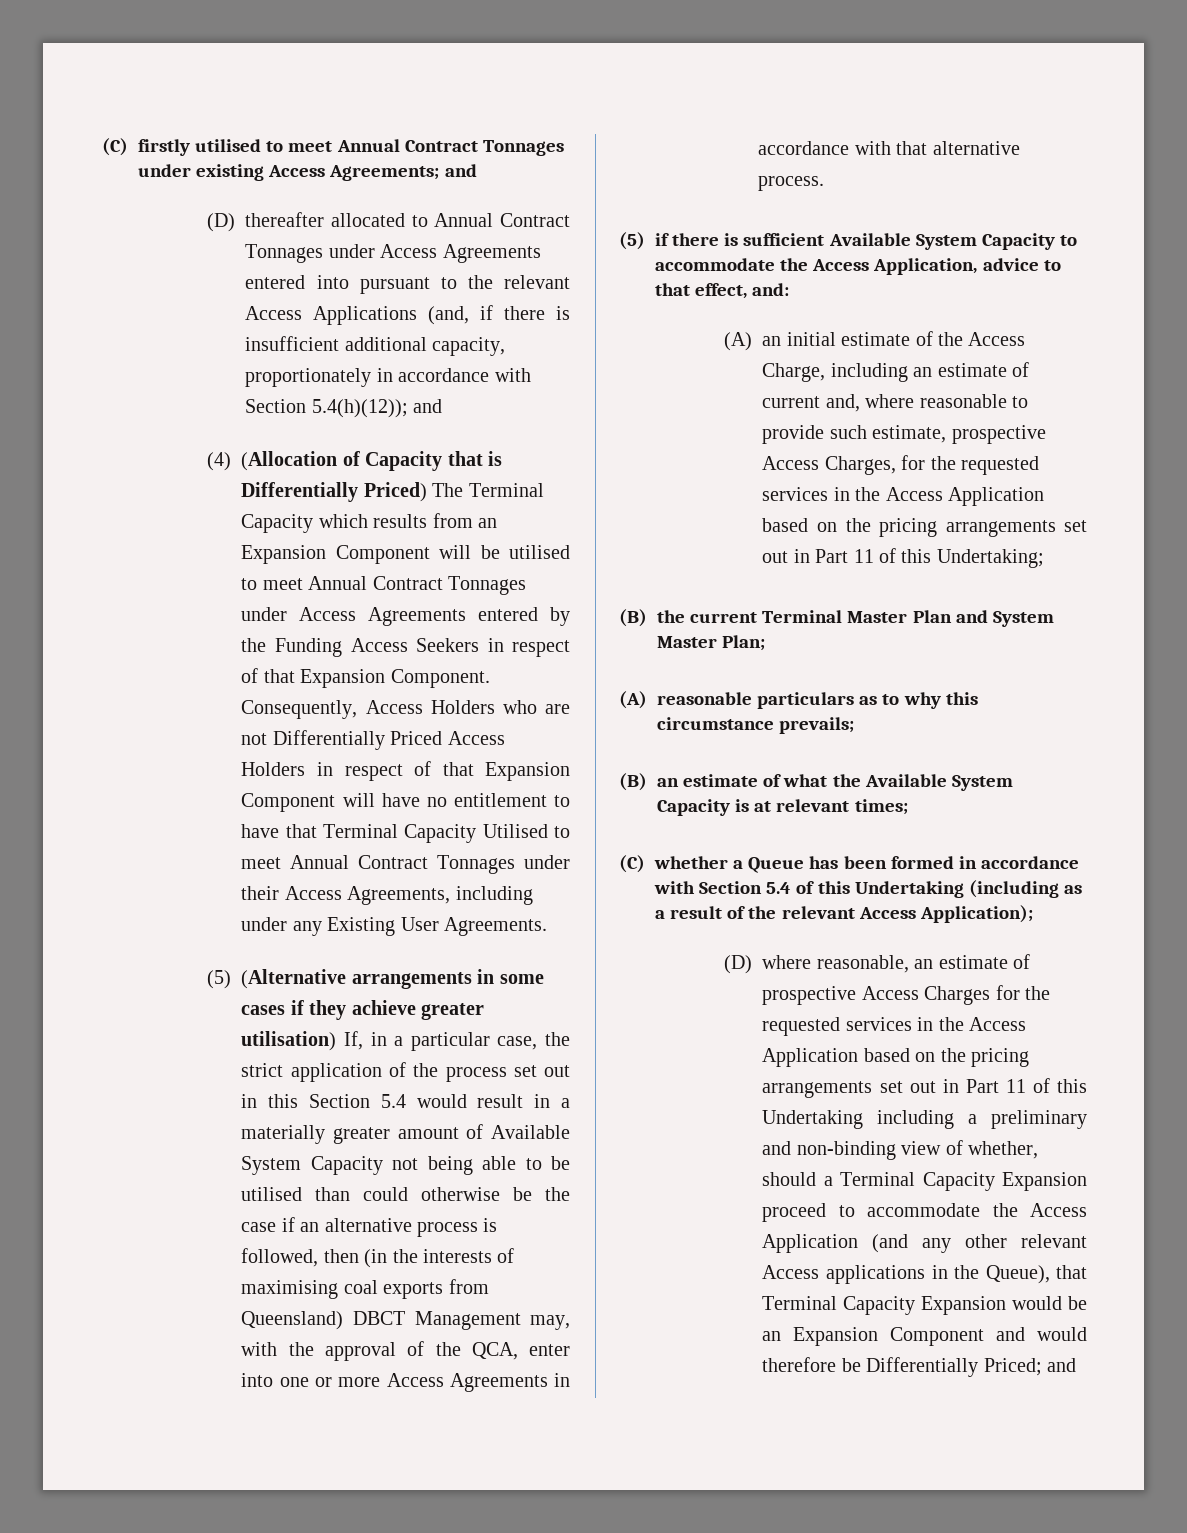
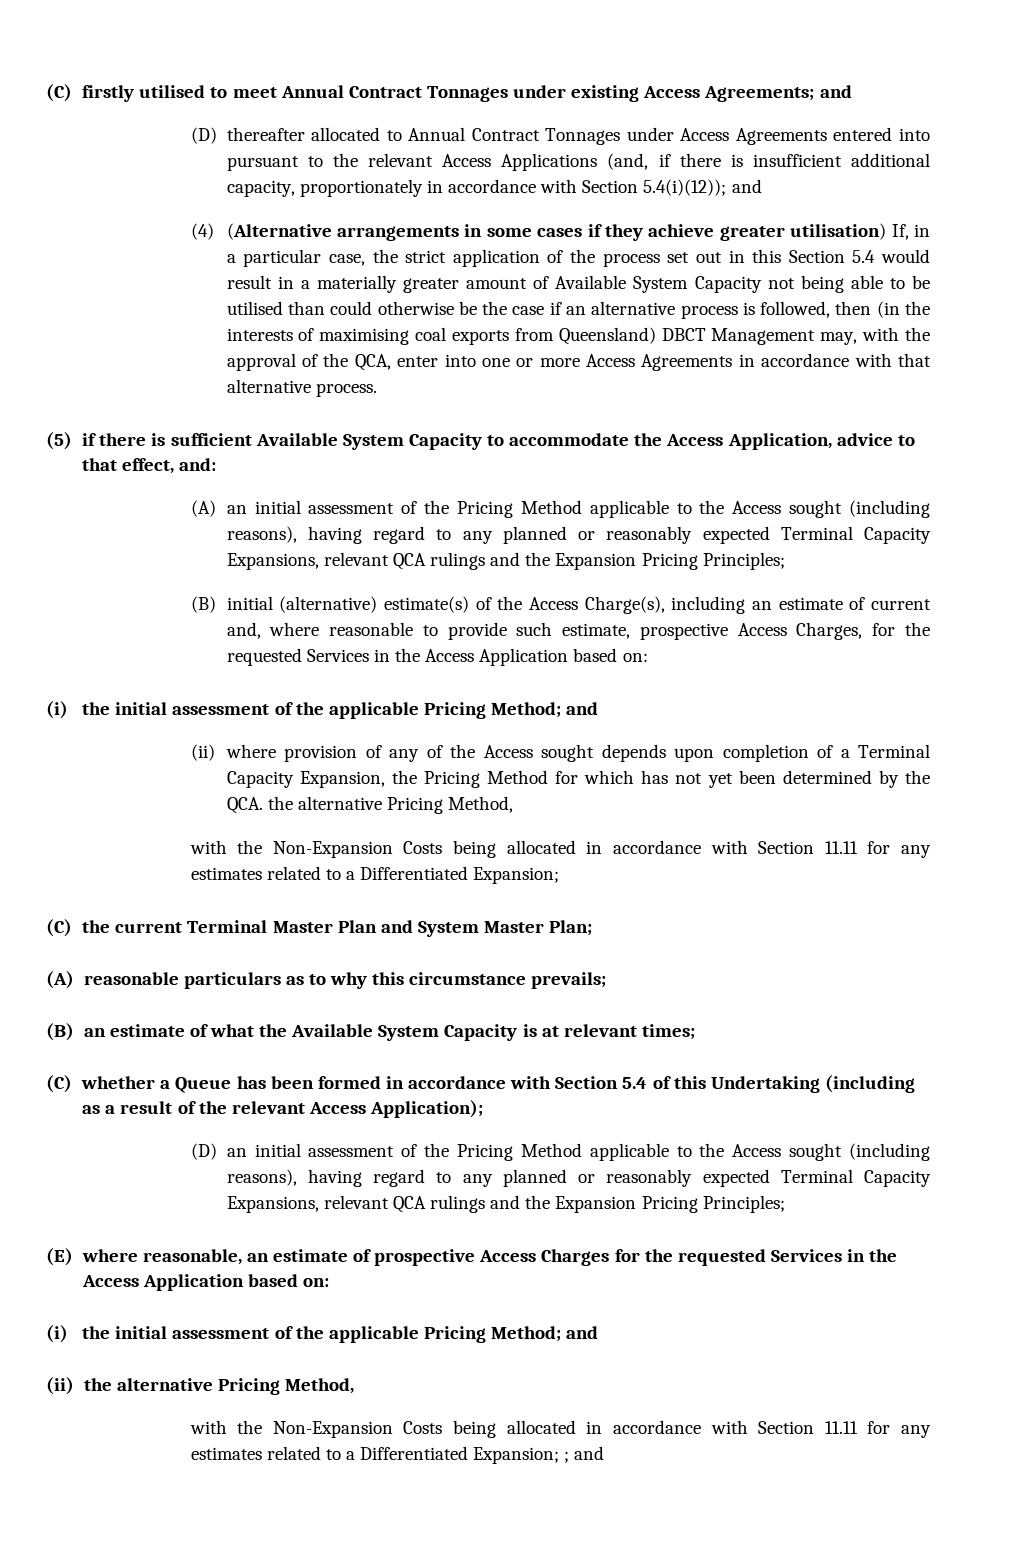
[311,399,408,418] 5.4(h)(12)); -> [643,179,727,196] 5.4(i)(12));
[241,451,503,471] [241,482,544,502] [241,513,498,533] [241,545,570,564] [241,576,527,595] [241,607,570,626] [241,638,570,657] [241,668,490,688] [241,700,570,719] [241,730,505,750] [241,761,570,781] [241,793,570,812] [241,824,570,843] [241,855,570,874] [241,886,533,905] [241,917,548,936] [207,970,232,989] (Allocation of Capacity that is Differentially Priced) The Terminal Capacity which results from an Expansion Component will be utilised to meet Annual Contract Tonnages under Access Agreements entered by the Funding Access Seekers in respect of that Expansion Component. Consequently, Access Holders who are not Differentially Priced Access Holders in respect of that Expansion Component will have no entitlement to have that Terminal Capacity Utilised to meet Annual Contract Tonnages under their Access Agreements, including under any Existing User Agreements. // (5) -> (214, 231) none
[841,331,1026,346] [762,363,826,382] estimate of the Access Charge, -> [308,500,931,518] [226,526,931,544] [226,552,785,570] [190,596,665,614] assessment of the Pricing Method applicable to the Access sought (including reasons), having regard to any planned or reasonably expected Terminal Capacity Expansions, relevant QCA rulings and the Expansion Pricing Principles; // (B) initial (alternative) estimate(s) of the Access Charge(s),
[762,487,1045,506] [762,518,1087,537] [762,548,1044,568] [619,609,647,627] services in the Access Application based on the pricing arrangements set out in Part 11 of this Undertaking; // (B) -> [306,648,648,666] [46,701,599,719] [190,744,930,762] [226,770,931,788] [226,796,514,814] [189,840,931,858] [190,866,560,884] [46,919,72,937] Services in the Access Application based on: // (i) the initial assessment of the applicable Pricing Method; and // (ii) where provision of any of the Access sought depends upon completion of a Terminal Capacity Expansion, the Pricing Method for which has not yet been determined by the QCA. the alternative Pricing Method, // with the Non-Expansion Costs being allocated in accordance with Section 11.11 for any estimates related to a Differentiated Expansion; // (C)
(753, 964) none -> [226,1143,931,1161] [226,1169,931,1187] [226,1195,785,1213] [46,1248,73,1266] an initial assessment of the Pricing Method applicable to the Access sought (including reasons), having regard to any planned or reasonably expected Terminal Capacity Expansions, relevant QCA rulings and the Expansion Pricing Principles; // (E)
[845,1017,1027,1031] [762,1048,1030,1067] [762,1078,1087,1098] [762,1110,1087,1129] [762,1140,1039,1160] [762,1172,1087,1191] [762,1203,1087,1222] [762,1234,1087,1253] [762,1265,1087,1284] [762,1296,1087,1315] [762,1327,1087,1346] [762,1357,1042,1377] services in the Access Application based on the pricing arrangements set out in Part 11 of this Undertaking including a preliminary and non-binding view of whether, should a Terminal Capacity Expansion proceed to accommodate the Access Application (and any other relevant Access applications in the Queue), that Terminal Capacity Expansion would be an Expansion Component and would therefore be Differentially Priced; -> [770,1249,898,1262] [81,1274,329,1291] [46,1325,599,1343] [46,1377,354,1395] [189,1420,931,1438] [190,1446,570,1464] Services in the Access Application based on: // (i) the initial assessment of the applicable Pricing Method; and // (ii) the alternative Pricing Method, // with the Non-Expansion Costs being allocated in accordance with Section 11.11 for any estimates related to a Differentiated Expansion; ;

